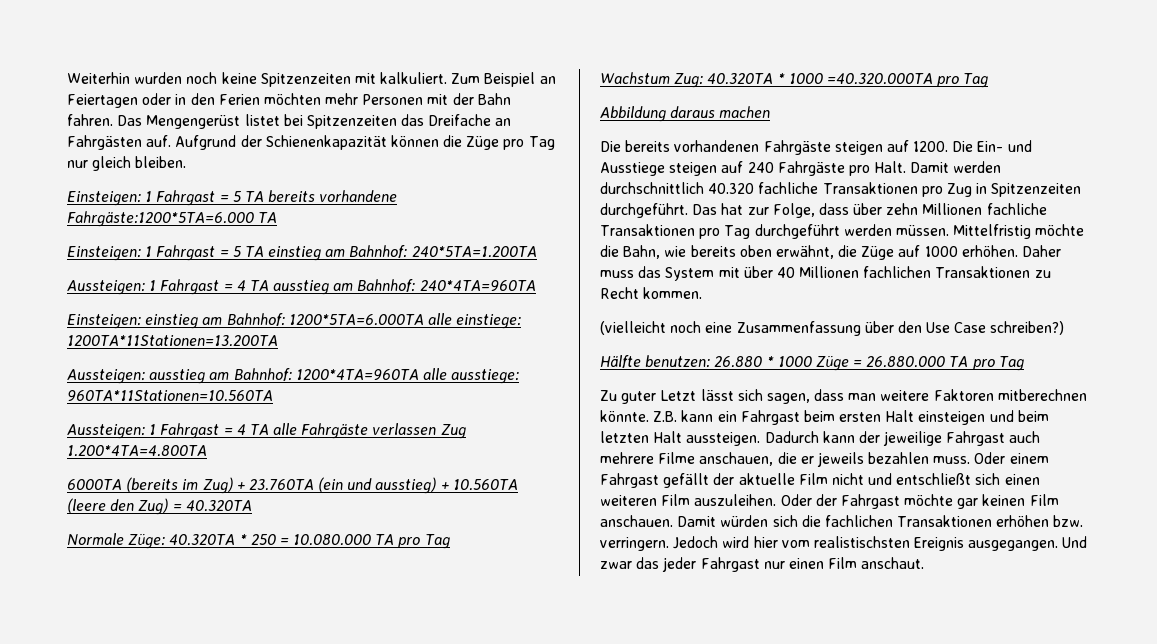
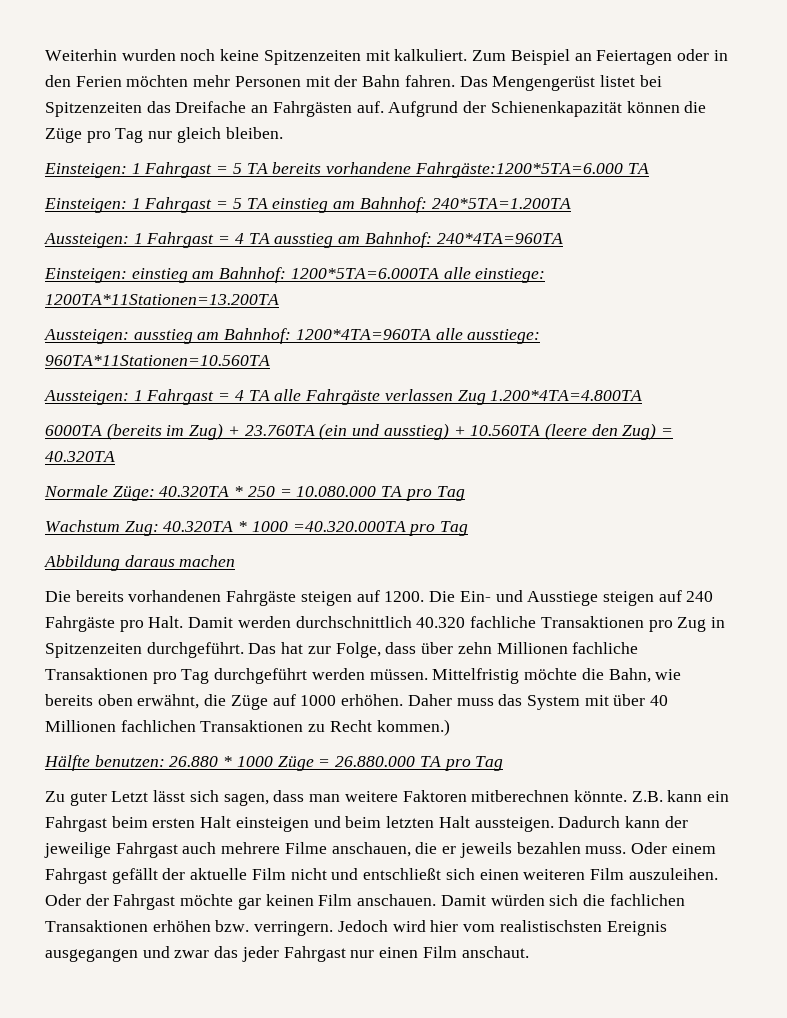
[643,287,703,299] [600,321,1065,336] kommen. // (vielleicht noch eine Zusammenfassung über den Use Case schreiben?) -> [376,719,450,736] kommen.)
[968,536,1088,551] ausgegangen. Und -> [45,946,170,962] ausgegangen und

